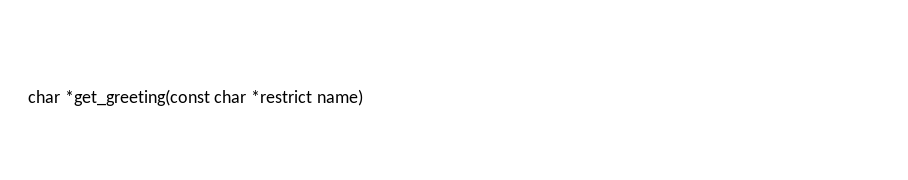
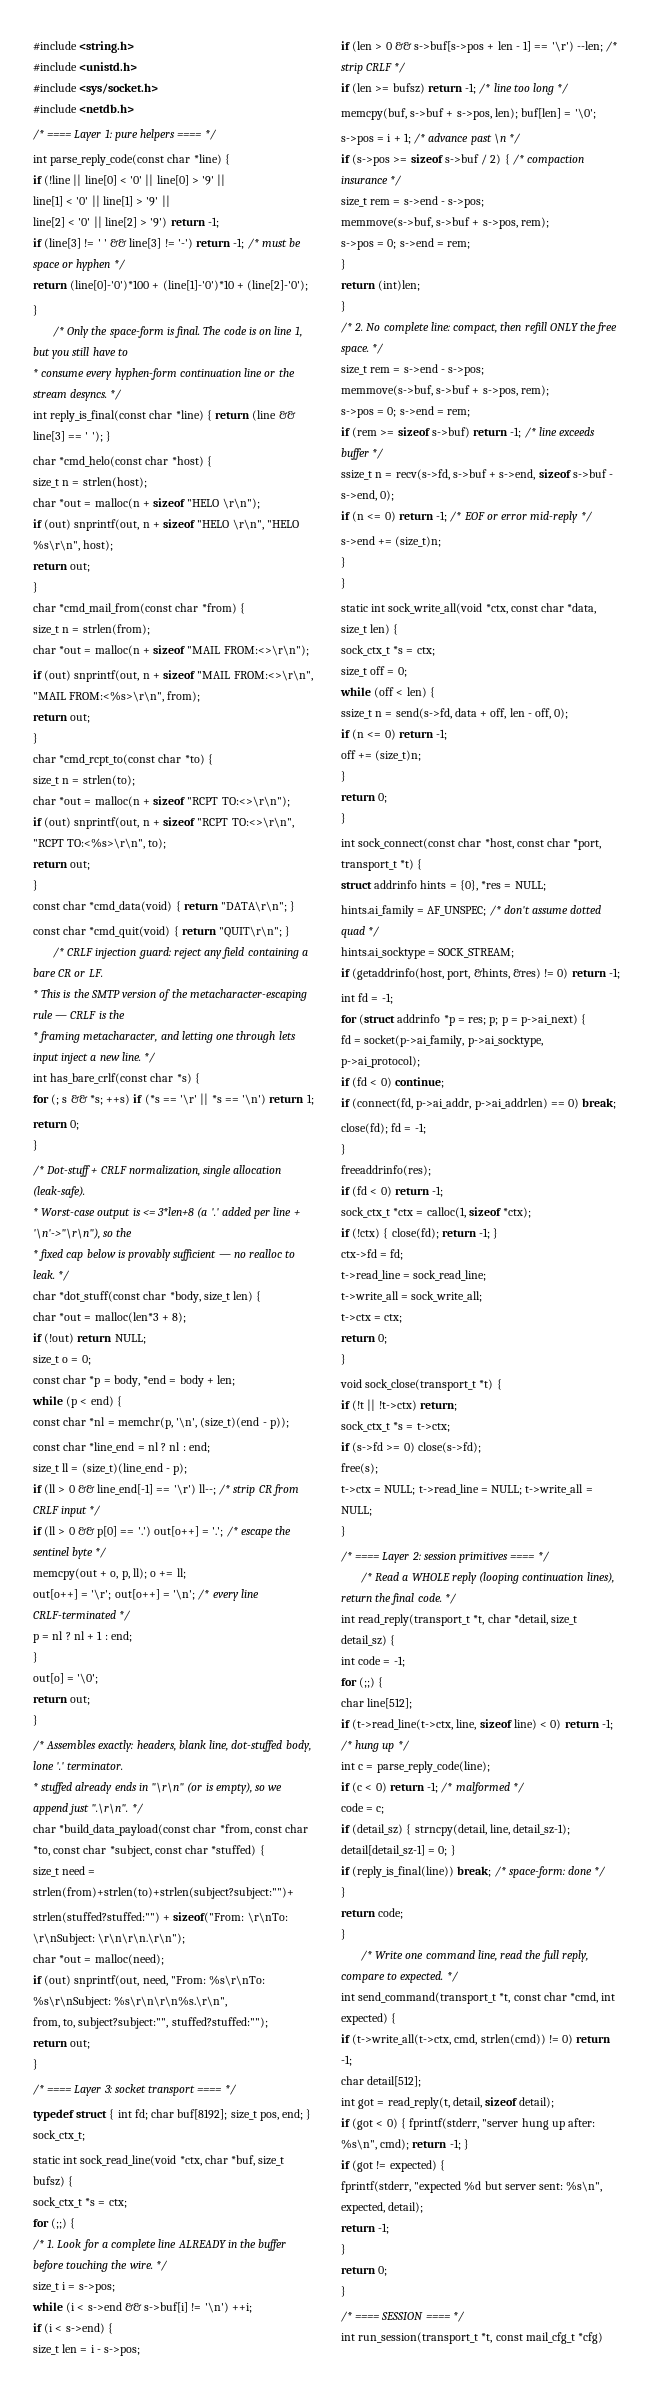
[28,89,363,106] char *get_greeting(const char *restrict name) -> [33,41,135,53] [33,62,138,72] [33,83,159,95] [33,104,135,114] [33,129,217,141] [33,154,230,166] [33,174,226,186] [33,195,170,207] [33,216,219,228] [33,238,302,249] [33,259,126,271] [33,280,309,291] [33,305,38,316] [52,326,302,338] [33,347,128,359] [33,368,295,380] [33,389,123,401] [33,410,296,422] [33,431,111,442] [33,456,212,467] [33,477,147,488] [33,498,260,509] [33,519,299,531] [33,540,114,551] [33,563,91,572] [33,582,38,593] [33,603,245,614] [33,624,150,635] [33,645,309,656] [33,670,313,682] [33,691,201,702] [33,714,91,723] [33,733,38,744] [33,754,213,766] [33,775,135,786] [33,796,290,807] [33,817,294,829] [33,838,167,849] [33,861,91,870] [33,880,38,891] [33,901,296,912] [33,926,291,938] [52,947,308,959] [33,968,103,977] [33,989,307,1001] [33,1010,125,1019] [33,1031,296,1043] [33,1052,157,1064] [33,1073,200,1084] [33,1093,314,1105] [33,1120,80,1130] [33,1140,38,1151] [33,1165,282,1177] [33,1186,85,1198] [33,1207,300,1219] [33,1228,133,1239] [33,1249,296,1261] [33,1270,71,1281] [33,1291,262,1303] [33,1312,187,1323] [33,1333,146,1344] [33,1355,91,1365] [33,1375,236,1387] [32,1396,122,1408] [33,1417,289,1429] [33,1442,210,1453] [33,1463,188,1475] [33,1484,299,1496] [33,1505,102,1517] [33,1526,292,1538] [33,1547,108,1559] [33,1568,186,1580] [33,1589,259,1601] [33,1610,132,1621] [33,1631,132,1643] [33,1652,38,1663] [33,1673,99,1684] [33,1696,91,1705] [33,1715,38,1726] [33,1740,311,1752] [33,1761,124,1770] [33,1782,283,1794] [33,1803,144,1815] [33,1824,309,1836] [33,1845,265,1857] [33,1866,96,1877] [33,1887,294,1899] [33,1912,288,1923] [33,1933,186,1945] [33,1954,164,1965] [33,1975,266,1987] [33,1996,228,2008] [33,2017,268,2029] [33,2040,91,2049] [33,2059,38,2070] [33,2084,237,2096] [33,2109,312,2121] [33,2130,85,2141] [33,2155,285,2166] [33,2176,74,2187] [33,2197,127,2208] [33,2218,76,2229] [33,2239,287,2251] [33,2260,168,2272] [33,2282,115,2293] [32,2302,252,2313] [33,2323,113,2334] [33,2344,141,2356] [341,41,618,53] [341,62,407,74] [341,83,570,95] [341,108,596,120] [341,133,522,145] [341,154,585,166] [341,175,403,186] [341,196,485,208] [341,217,549,229] [341,238,471,250] [341,259,346,270] [341,280,421,291] [341,301,346,312] [341,322,618,334] [341,343,385,355] [341,364,485,376] [341,385,549,397] [341,406,471,418] [341,427,596,438] [341,448,385,460] [341,469,614,480] [341,490,395,501] [341,511,593,523] [341,536,442,547] [341,557,346,568] [341,578,346,589] [341,603,597,614] [341,624,399,635] [341,645,435,656] [341,666,407,677] [340,687,435,698] [341,708,569,719] [341,729,448,740] [341,750,422,761] [341,771,346,782] [341,793,388,803] [341,813,346,824] [341,838,602,850] [341,859,423,871] [341,880,546,891] [341,905,602,917] [341,926,381,938] [341,947,515,959] [341,968,620,980] [341,993,393,1004] [341,1014,587,1026] [341,1035,543,1047] [341,1056,420,1068] [341,1077,444,1088] [341,1098,617,1110] [341,1123,426,1134] [341,1144,346,1155] [341,1165,431,1176] [341,1186,444,1197] [341,1207,532,1218] [341,1228,499,1239] [341,1249,404,1260] [341,1270,487,1281] [341,1291,483,1302] [341,1314,403,1323] [341,1334,388,1344] [341,1354,346,1365] [340,1379,502,1391] [341,1399,457,1411] [341,1421,450,1432] [341,1442,481,1453] [341,1463,378,1474] [341,1484,593,1495] [341,1506,372,1516] [341,1526,346,1537] [341,1551,550,1563] [360,1572,614,1584] [341,1593,457,1605] [341,1614,578,1626] [341,1635,396,1646] [341,1656,405,1667] [341,1677,384,1688] [341,1698,413,1709] [341,1719,613,1730] [341,1740,410,1752] [341,1761,490,1773] [341,1782,525,1794] [341,1803,385,1814] [341,1824,571,1836] [341,1845,456,1856] [341,1866,607,1878] [341,1887,346,1898] [341,1908,404,1919] [341,1929,346,1940] [360,1950,588,1962] [341,1971,459,1983] [341,1992,616,2004] [341,2013,397,2025] [341,2034,612,2045] [341,2055,352,2066] [341,2076,422,2087] [341,2097,555,2109] [341,2118,596,2130] [341,2139,469,2150] [341,2160,445,2172] [341,2181,603,2193] [341,2202,424,2214] [341,2223,390,2234] [341,2244,346,2255] [341,2266,388,2276] [341,2286,346,2297] [341,2311,465,2322] [341,2332,604,2344] #include <string.h> // #include <unistd.h> // #include <sys/socket.h> // #include <netdb.h> // /* ==== Layer 1: pure helpers ==== */ // int parse_reply_code(const char *line) { // if (!line || line[0] < '0' || line[0] > '9' || // line[1] < '0' || line[1] > '9' || // line[2] < '0' || line[2] > '9') return -1; // if (line[3] != ' ' && line[3] != '-') return -1; /* must be space or hyphen */ // return (line[0]-'0')*100 + (line[1]-'0')*10 + (line[2]-'0'); // } // /* Only the space-form is final. The code is on line 1, but you still have to // * consume every hyphen-form continuation line or the stream desyncs. */ // int reply_is_final(const char *line) { return (line && line[3] == ' '); } // char *cmd_helo(const char *host) { // size_t n = strlen(host); // char *out = malloc(n + sizeof "HELO \r\n"); // if (out) snprintf(out, n + sizeof "HELO \r\n", "HELO %s\r\n", host); // return out; // } // char *cmd_mail_from(const char *from) { // size_t n = strlen(from); // char *out = malloc(n + sizeof "MAIL FROM:<>\r\n"); // if (out) snprintf(out, n + sizeof "MAIL FROM:<>\r\n", "MAIL FROM:<%s>\r\n", from); // return out; // } // char *cmd_rcpt_to(const char *to) { // size_t n = strlen(to); // char *out = malloc(n + sizeof "RCPT TO:<>\r\n"); // if (out) snprintf(out, n + sizeof "RCPT TO:<>\r\n", "RCPT TO:<%s>\r\n", to); // return out; // } // const char *cmd_data(void) { return "DATA\r\n"; } // const char *cmd_quit(void) { return "QUIT\r\n"; } // /* CRLF injection guard: reject any field containing a bare CR or LF. // * This is the SMTP version of the metacharacter-escaping rule — CRLF is the // * framing metacharacter, and letting one through lets input inject a new line. */ // int has_bare_crlf(const char *s) { // for (; s && *s; ++s) if (*s == '\r' || *s == '\n') return 1; // return 0; // } // /* Dot-stuff + CRLF normalization, single allocation (leak-safe). // * Worst-case output is <= 3*len+8 (a '.' added per line + '\n'->"\r\n"), so the // * fixed cap below is provably sufficient — no realloc to leak. */ // char *dot_stuff(const char *body, size_t len) { // char *out = malloc(len*3 + 8); // if (!out) return NULL; // size_t o = 0; // const char *p = body, *end = body + len; // while (p < end) { // const char *nl = memchr(p, '\n', (size_t)(end - p)); // const char *line_end = nl ? nl : end; // size_t ll = (size_t)(line_end - p); // if (ll > 0 && line_end[-1] == '\r') ll--; /* strip CR from CRLF input */ // if (ll > 0 && p[0] == '.') out[o++] = '.'; /* escape the sentinel byte */ // memcpy(out + o, p, ll); o += ll; // out[o++] = '\r'; out[o++] = '\n'; /* every line CRLF-terminated */ // p = nl ? nl + 1 : end; // } // out[o] = '\0'; // return out; // } // /* Assembles exactly: headers, blank line, dot-stuffed body, lone '.' terminator. // * stuffed already ends in "\r\n" (or is empty), so we append just ".\r\n". */ // char *build_data_payload(const char *from, const char *to, const char *subject, const char *stuffed) { // size_t need = strlen(from)+strlen(to)+strlen(subject?subject:"")+ // strlen(stuffed?stuffed:"") + sizeof("From: \r\nTo: \r\nSubject: \r\n\r\n.\r\n"); // char *out = malloc(need); // if (out) snprintf(out, need, "From: %s\r\nTo: %s\r\nSubject: %s\r\n\r\n%s.\r\n", // from, to, subject?subject:"", stuffed?stuffed:""); // return out; // } // /* ==== Layer 3: socket transport ==== */ // typedef struct { int fd; char buf[8192]; size_t pos, end; } sock_ctx_t; // static int sock_read_line(void *ctx, char *buf, size_t bufsz) { // sock_ctx_t *s = ctx; // for (;;) { // /* 1. Look for a complete line ALREADY in the buffer before touching the wire. */ // size_t i = s->pos; // while (i < s->end && s->buf[i] != '\n') ++i; // if (i < s->end) { // size_t len = i - s->pos; // if (len > 0 && s->buf[s->pos + len - 1] == '\r') --len; /* strip CRLF */ // if (len >= bufsz) return -1; /* line too long */ // memcpy(buf, s->buf + s->pos, len); buf[len] = '\0'; // s->pos = i + 1; /* advance past \n */ // if (s->pos >= sizeof s->buf / 2) { /* compaction insurance */ // size_t rem = s->end - s->pos; // memmove(s->buf, s->buf + s->pos, rem); // s->pos = 0; s->end = rem; // } // return (int)len; // } // /* 2. No complete line: compact, then refill ONLY the free space. */ // size_t rem = s->end - s->pos; // memmove(s->buf, s->buf + s->pos, rem); // s->pos = 0; s->end = rem; // if (rem >= sizeof s->buf) return -1; /* line exceeds buffer */ // ssize_t n = recv(s->fd, s->buf + s->end, sizeof s->buf - s->end, 0); // if (n <= 0) return -1; /* EOF or error mid-reply */ // s->end += (size_t)n; // } // } // static int sock_write_all(void *ctx, const char *data, size_t len) { // sock_ctx_t *s = ctx; // size_t off = 0; // while (off < len) { // ssize_t n = send(s->fd, data + off, len - off, 0); // if (n <= 0) return -1; // off += (size_t)n; // } // return 0; // } // int sock_connect(const char *host, const char *port, transport_t *t) { // struct addrinfo hints = {0}, *res = NULL; // hints.ai_family = AF_UNSPEC; /* don't assume dotted quad */ // hints.ai_socktype = SOCK_STREAM; // if (getaddrinfo(host, port, &hints, &res) != 0) return -1; // int fd = -1; // for (struct addrinfo *p = res; p; p = p->ai_next) { // fd = socket(p->ai_family, p->ai_socktype, p->ai_protocol); // if (fd < 0) continue; // if (connect(fd, p->ai_addr, p->ai_addrlen) == 0) break; // close(fd); fd = -1; // } // freeaddrinfo(res); // if (fd < 0) return -1; // sock_ctx_t *ctx = calloc(1, sizeof *ctx); // if (!ctx) { close(fd); return -1; } // ctx->fd = fd; // t->read_line = sock_read_line; // t->write_all = sock_write_all; // t->ctx = ctx; // return 0; // } // void sock_close(transport_t *t) { // if (!t || !t->ctx) return; // sock_ctx_t *s = t->ctx; // if (s->fd >= 0) close(s->fd); // free(s); // t->ctx = NULL; t->read_line = NULL; t->write_all = NULL; // } // /* ==== Layer 2: session primitives ==== */ // /* Read a WHOLE reply (looping continuation lines), return the final code. */ // int read_reply(transport_t *t, char *detail, size_t detail_sz) { // int code = -1; // for (;;) { // char line[512]; // if (t->read_line(t->ctx, line, sizeof line) < 0) return -1; /* hung up */ // int c = parse_reply_code(line); // if (c < 0) return -1; /* malformed */ // code = c; // if (detail_sz) { strncpy(detail, line, detail_sz-1); detail[detail_sz-1] = 0; } // if (reply_is_final(line)) break; /* space-form: done */ // } // return code; // } // /* Write one command line, read the full reply, compare to expected. */ // int send_command(transport_t *t, const char *cmd, int expected) { // if (t->write_all(t->ctx, cmd, strlen(cmd)) != 0) return -1; // char detail[512]; // int got = read_reply(t, detail, sizeof detail); // if (got < 0) { fprintf(stderr, "server hung up after: %s\n", cmd); return -1; } // if (got != expected) { // fprintf(stderr, "expected %d but server sent: %s\n", expected, detail); // return -1; // } // return 0; // } // /* ==== SESSION ==== */ // int run_session(transport_t *t, const mail_cfg_t *cfg)

